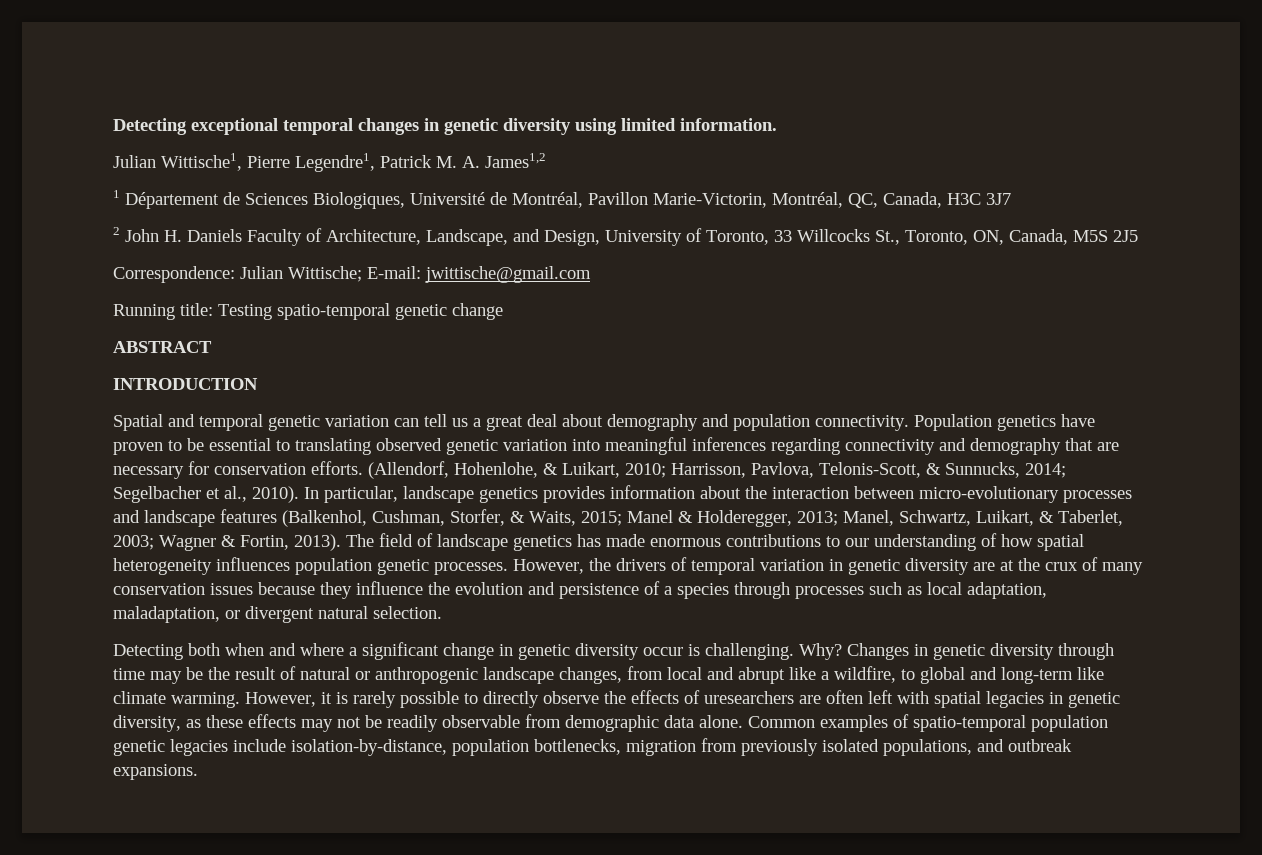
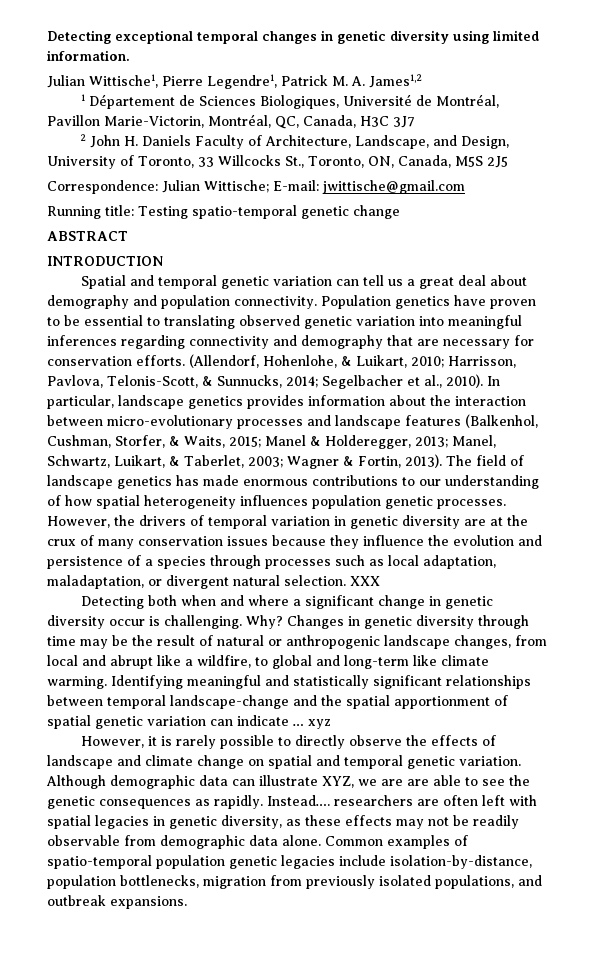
(442, 612) none -> [350,576,380,586] XXX
(240, 700) none -> [111,675,531,689] [47,695,508,709] [47,715,331,729] Identifying meaningful and statistically significant relationships between temporal landscape-change and the spatial apportionment of spatial genetic variation can indicate … xyz //
[704,691,794,704] uresearchers -> [47,755,521,769] [46,775,530,789] [47,795,413,809] landscape and climate change on spatial and temporal genetic variation. Although demographic data can illustrate XYZ, we are are able to see the genetic consequences as rapidly. Instead…. researchers

